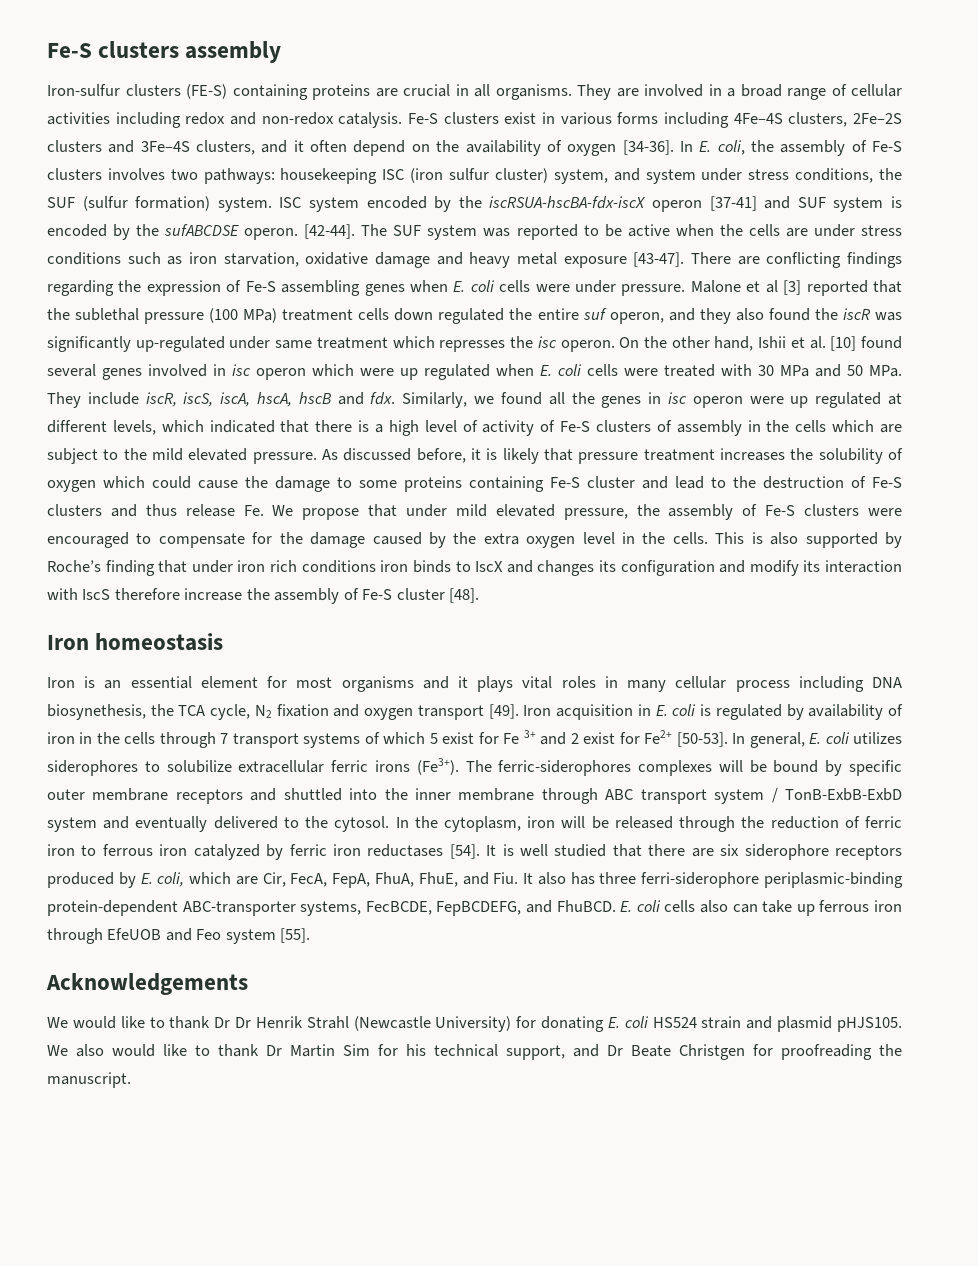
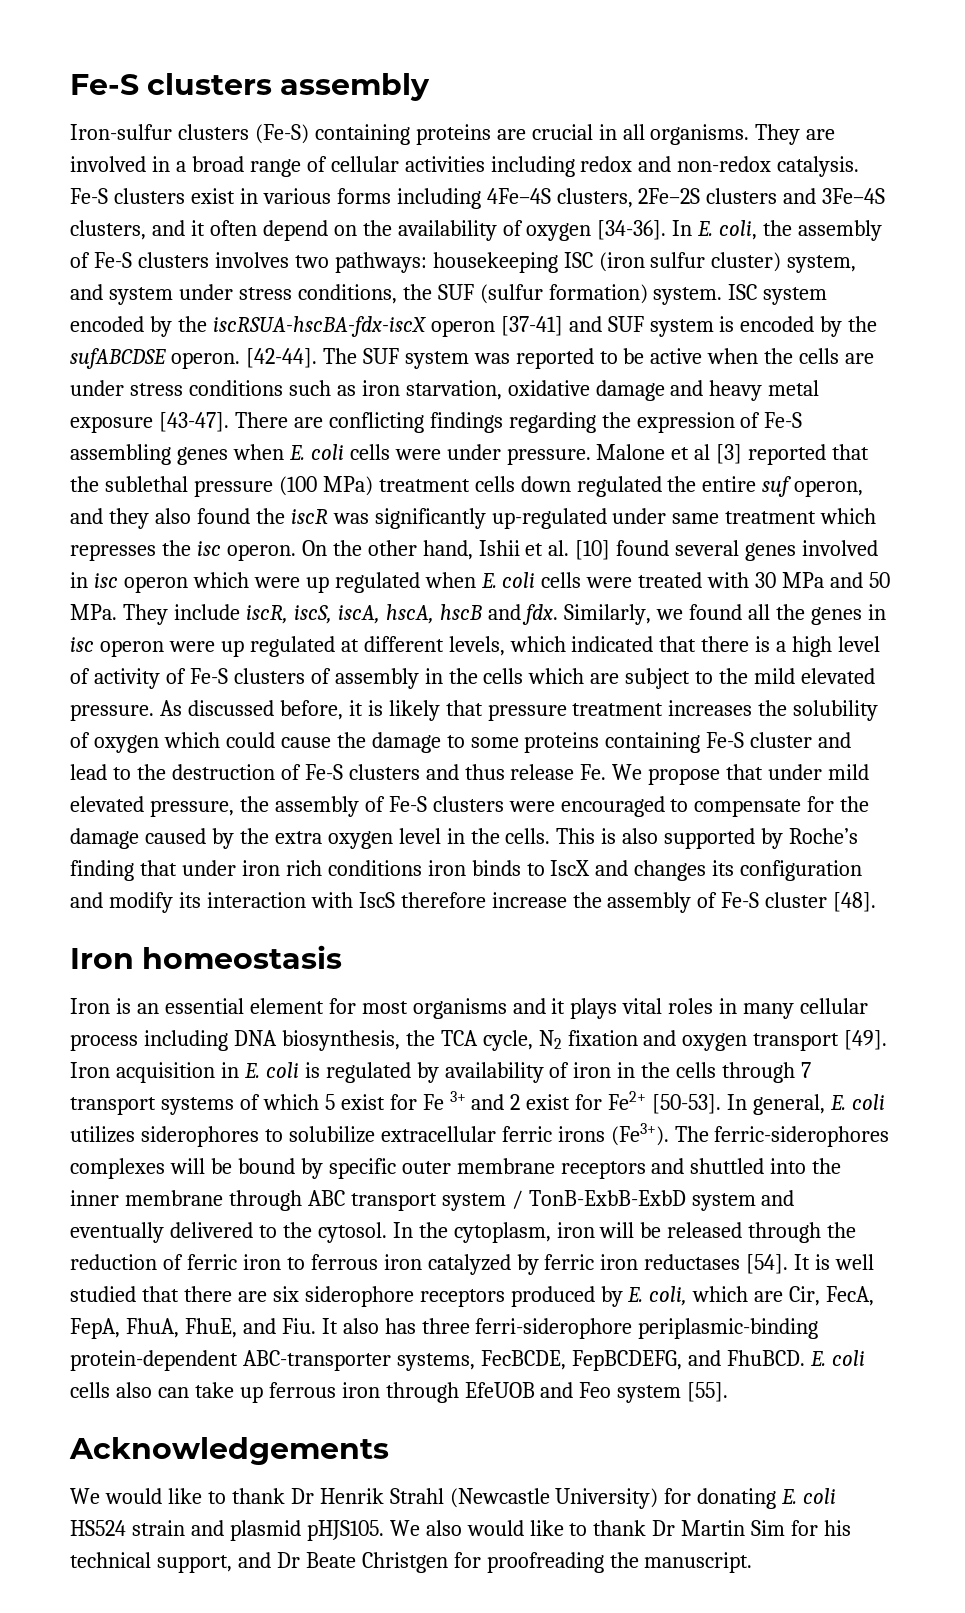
[186,84,227,99] (FE-S) -> [254,124,309,144] (Fe-S)
[47,704,146,720] biosynethesis, -> [281,1030,400,1051] biosynthesis,
[235,1017,252,1028] Dr -> (314, 1496) none

